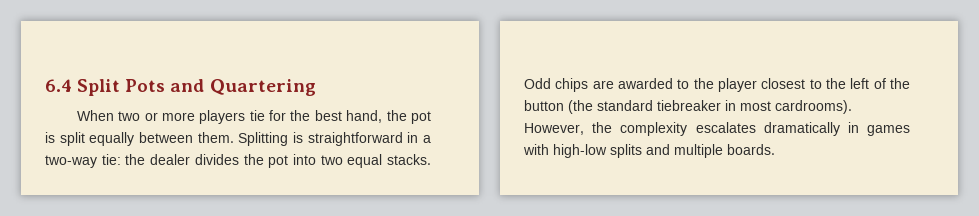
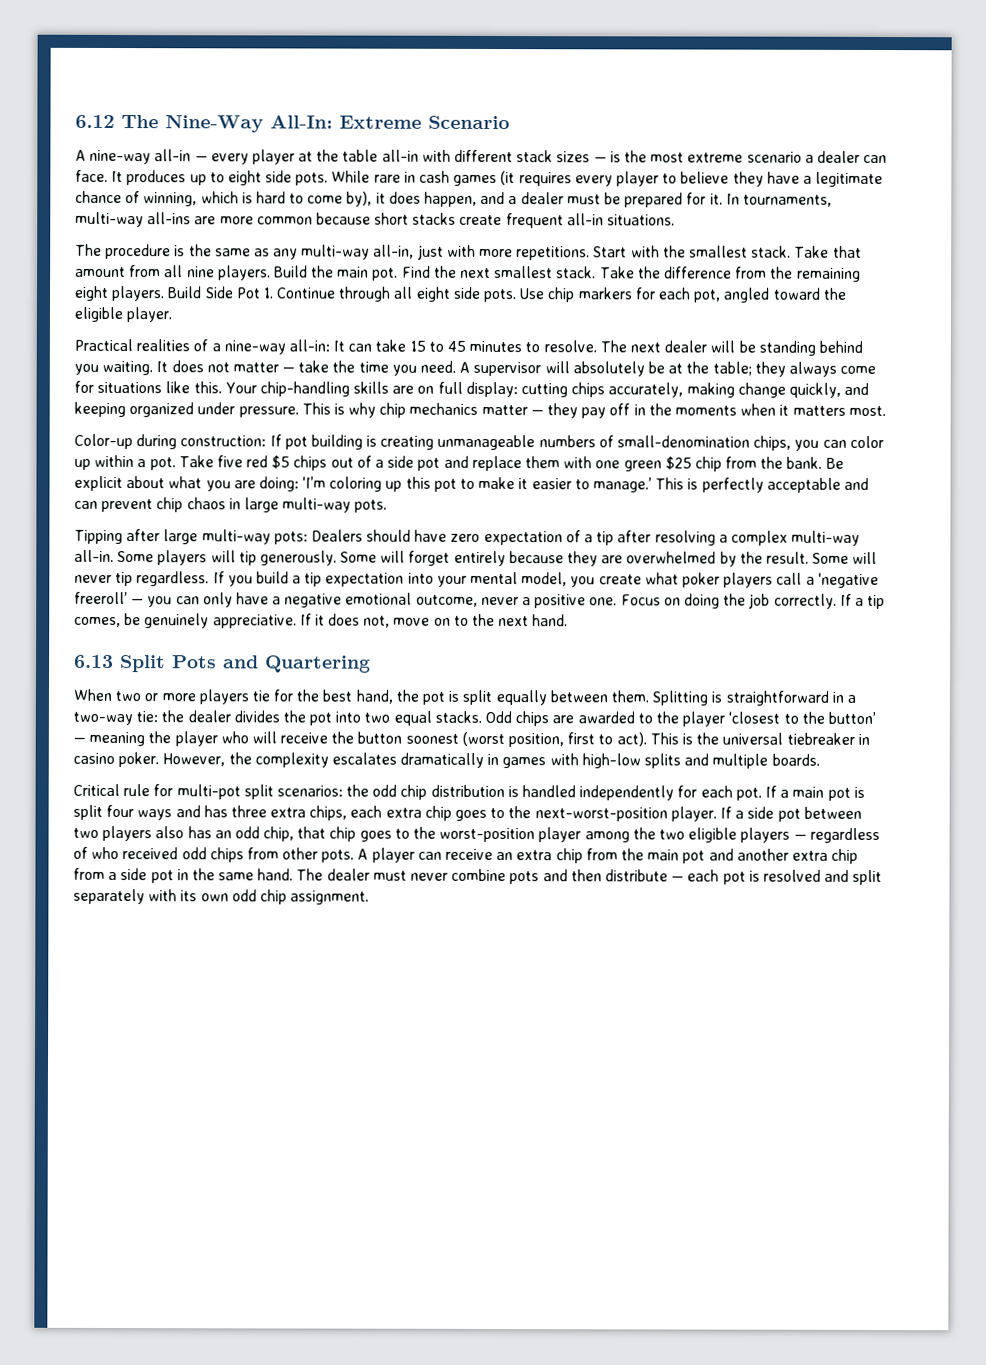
[45,79,72,92] 6.4 -> [75,114,510,133] [75,149,888,165] [75,169,884,188] [75,190,832,208] [75,211,676,229] [75,243,862,261] [75,265,861,282] [74,285,847,303] [74,306,173,323] [74,338,863,356] [74,360,877,377] [74,380,870,398] [74,401,886,419] [74,433,884,451] [74,454,844,472] [74,475,869,493] [74,497,388,513] [74,529,861,546] [74,549,878,567] [74,571,879,589] [74,591,886,610] [74,613,569,629] [74,654,114,669] 6.12 The Nine-Way All-In: Extreme Scenario // A nine-way all-in — every player at the table all-in with different stack sizes — is the most extreme scenario a dealer can face. It produces up to eight side pots. While rare in cash games (it requires every player to believe they have a legitimate chance of winning, which is hard to come by), it does happen, and a dealer must be prepared for it. In tournaments, multi-way all-ins are more common because short stacks create frequent all-in situations. // The procedure is the same as any multi-way all-in, just with more repetitions. Start with the smallest stack. Take that amount from all nine players. Build the main pot. Find the next smallest stack. Take the difference from the remaining eight players. Build Side Pot 1. Continue through all eight side pots. Use chip markers for each pot, angled toward the eligible player. // Practical realities of a nine-way all-in: It can take 15 to 45 minutes to resolve. The next dealer will be standing behind you waiting. It does not matter — take the time you need. A supervisor will absolutely be at the table; they always come for situations like this. Your chip-handling skills are on full display: cutting chips accurately, making change quickly, and keeping organized under pressure. This is why chip mechanics matter — they pay off in the moments when it matters most. // Color-up during construction: If pot building is creating unmanageable numbers of small-denomination chips, you can color up within a pot. Take five red $5 chips out of a side pot and replace them with one green $25 chip from the bank. Be explicit about what you are doing: ‘I’m coloring up this pot to make it easier to manage.’ This is perfectly acceptable and can prevent chip chaos in large multi-way pots. // Tipping after large multi-way pots: Dealers should have zero expectation of a tip after resolving a complex multi-way all-in. Some players will tip generously. Some will forget entirely because they are overwhelmed by the result. Some will never tip regardless. If you build a tip expectation into your mental model, you create what poker players call a ‘negative freeroll’ — you can only have a negative emotional outcome, never a positive one. Focus on doing the job correctly. If a tip comes, be genuinely appreciative. If it does not, move on to the next hand. // 6.13
[761,78,910,89] [524,100,852,114] closest to the left of the button (the standard tiebreaker in most cardrooms). -> [728,711,876,725] [73,731,870,748] [73,752,160,768] ‘closest to the button’ — meaning the player who will receive the button soonest (worst position, first to act). This is the universal tiebreaker in casino poker.
(775, 149) none -> [73,783,865,801] [73,804,862,822] [73,825,880,844] [73,846,859,864] [73,867,883,886] [73,888,370,905] // Critical rule for multi-pot split scenarios: the odd chip distribution is handled independently for each pot. If a main pot is split four ways and has three extra chips, each extra chip goes to the next-worst-position player. If a side pot between two players also has an odd chip, that chip goes to the worst-position player among the two eligible players — regardless of who received odd chips from other pots. A player can receive an extra chip from the main pot and another extra chip from a side pot in the same hand. The dealer must never combine pots and then distribute — each pot is resolved and split separately with its own odd chip assignment.

